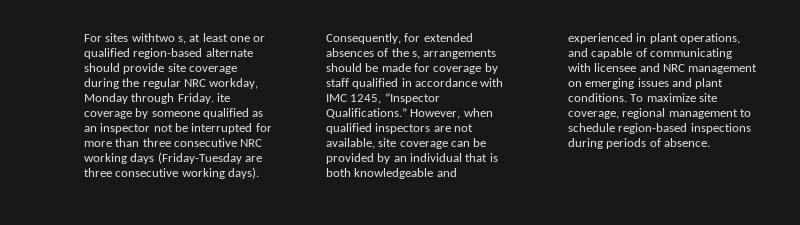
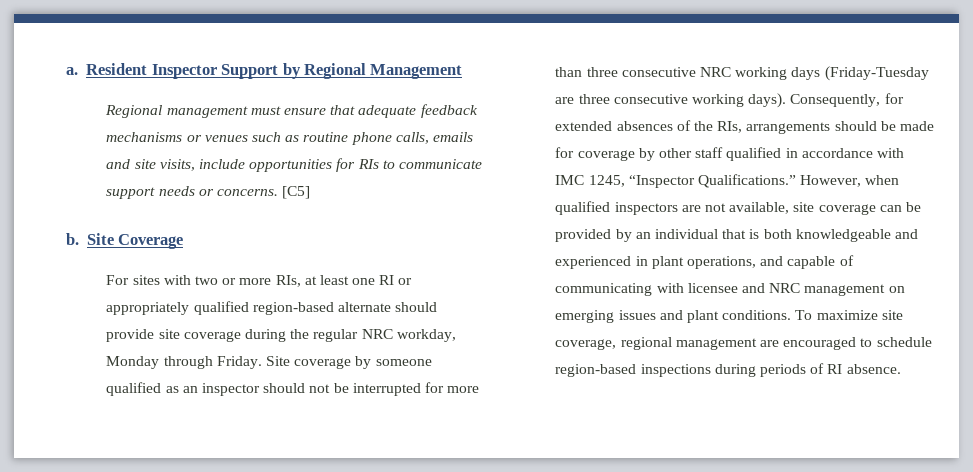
[83,33,266,44] For sites withtwo s, at least one or -> [66,63,463,79] [105,104,478,118] [106,132,473,145] [106,158,482,172] [106,186,311,199] [66,233,184,249] [106,275,413,287] [106,302,190,315] a. Resident Inspector Support by Regional Management // Regional management must ensure that adequate feedback mechanisms or venues such as routine phone calls, emails and site visits, include opportunities for RIs to communicate support needs or concerns. [C5] // b. Site Coverage // For sites with two or more RIs, at least one RI or appropriately
[216,93,230,102] ite -> [265,356,290,366] Site
(151, 128) none -> [263,383,306,393] should
[411,51,420,59] s, -> [717,121,743,133] RIs,
(498, 68) none -> [658,148,692,158] other
(738, 114) none -> [759,337,857,350] are encouraged
(661, 142) none -> [827,364,843,374] RI

